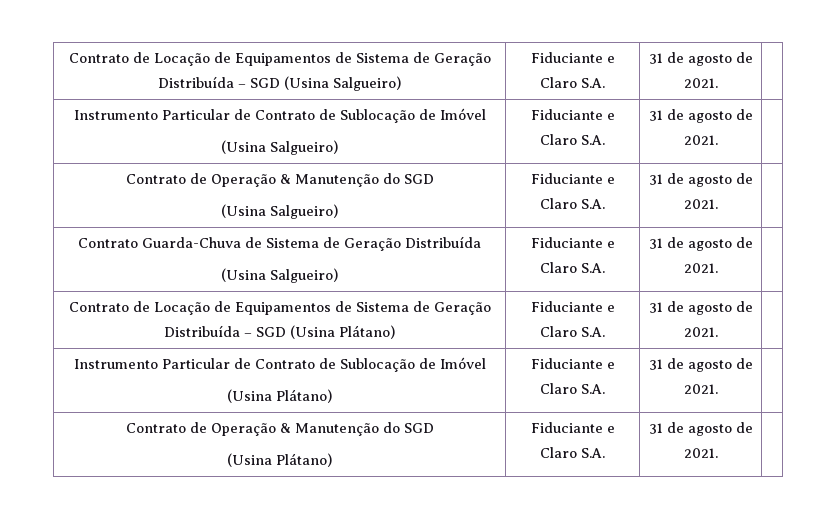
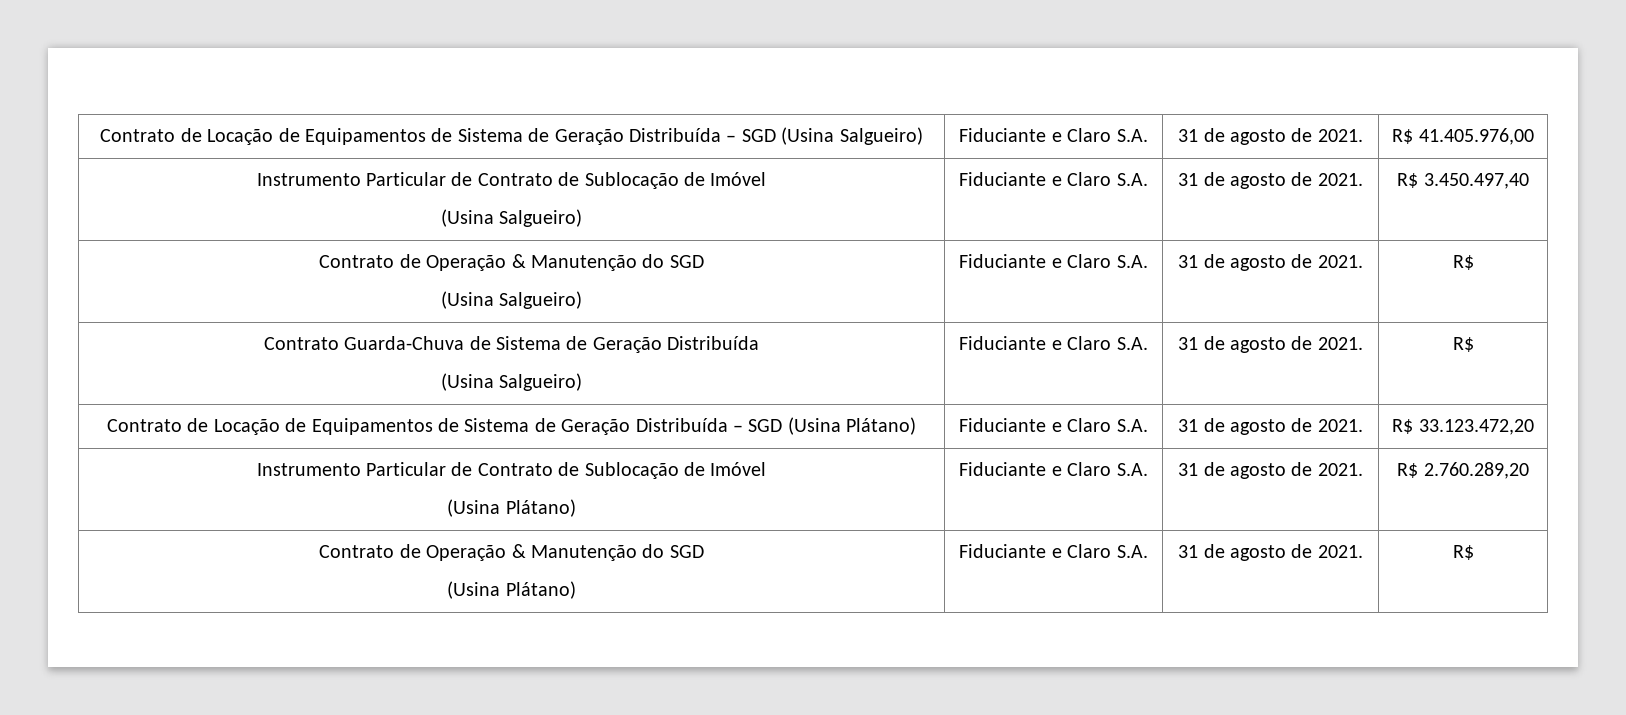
(718, 83) none -> [1392,128,1534,145] R$ 41.405.976,00
(718, 140) none -> [1397,173,1529,189] R$ 3.450.497,40
(718, 204) none -> [1452,255,1474,270] R$
(718, 268) none -> [1452,337,1474,352] R$
(718, 332) none -> [1392,419,1534,435] R$ 33.123.472,20
(718, 389) none -> [1397,462,1529,479] R$ 2.760.289,20
(718, 453) none -> [1452,545,1474,560] R$

